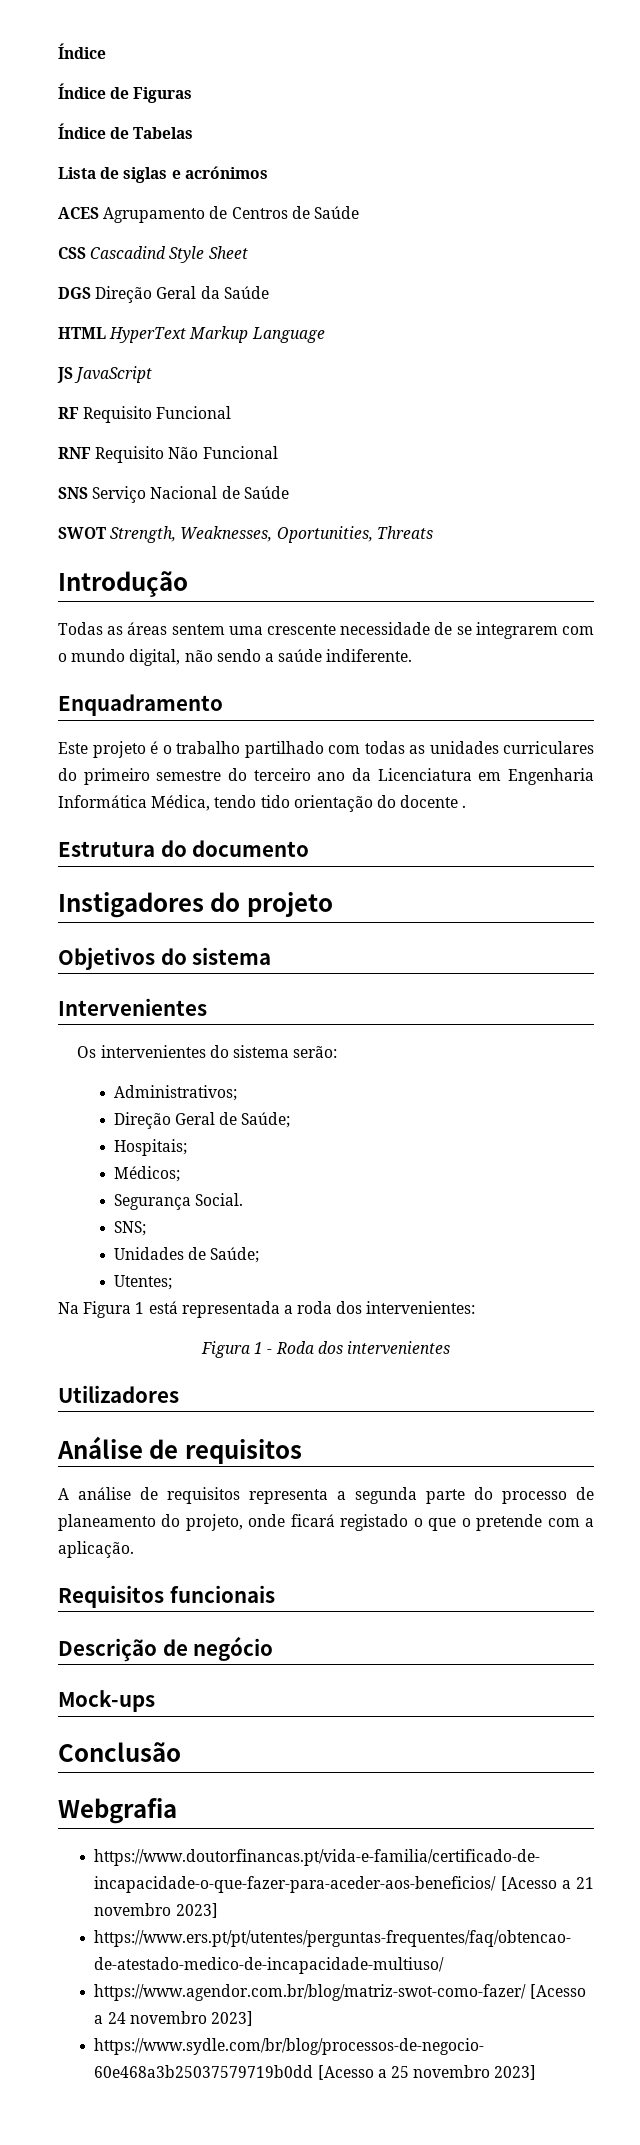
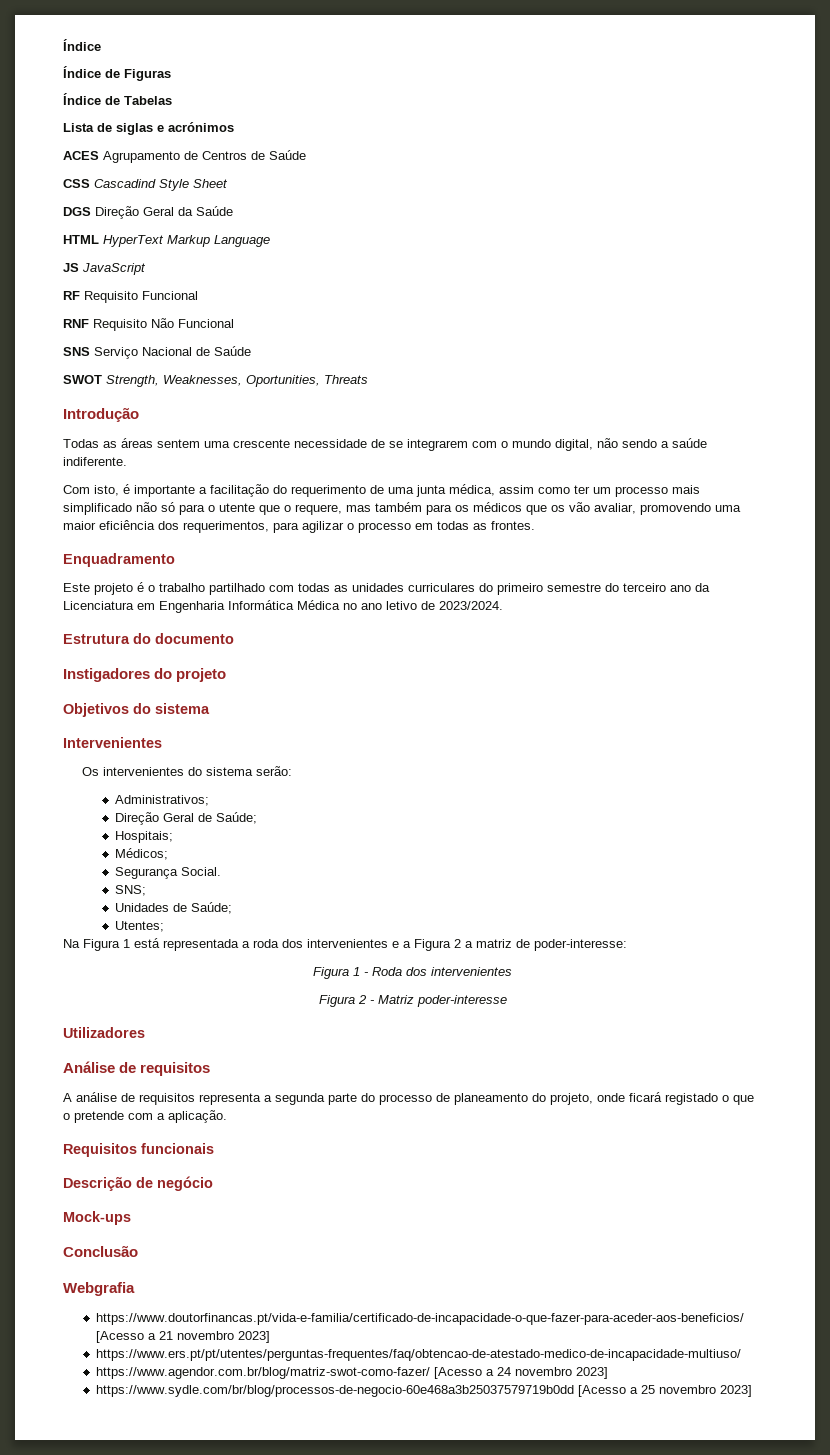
(413, 655) none -> [63,484,700,497] [63,502,741,515] [63,520,535,533] // Com isto, é importante a facilitação do requerimento de uma junta médica, assim como ter um processo mais simplificado não só para o utente que o requere, mas também para os médicos que os vão avaliar, promovendo uma maior eficiência dos requerimentos, para agilizar o processo em todas as frontes.
[151,795,467,812] Médica, tendo tido orientação do docente . -> [297,600,503,610] Médica no ano letivo de 2023/2024.
[366,1301,476,1314] intervenientes: -> [307,939,627,951] intervenientes e a Figura 2 a matriz de poder-interesse:
(450, 1348) none -> [318,995,507,1007] // Figura 2 - Matriz poder-interesse

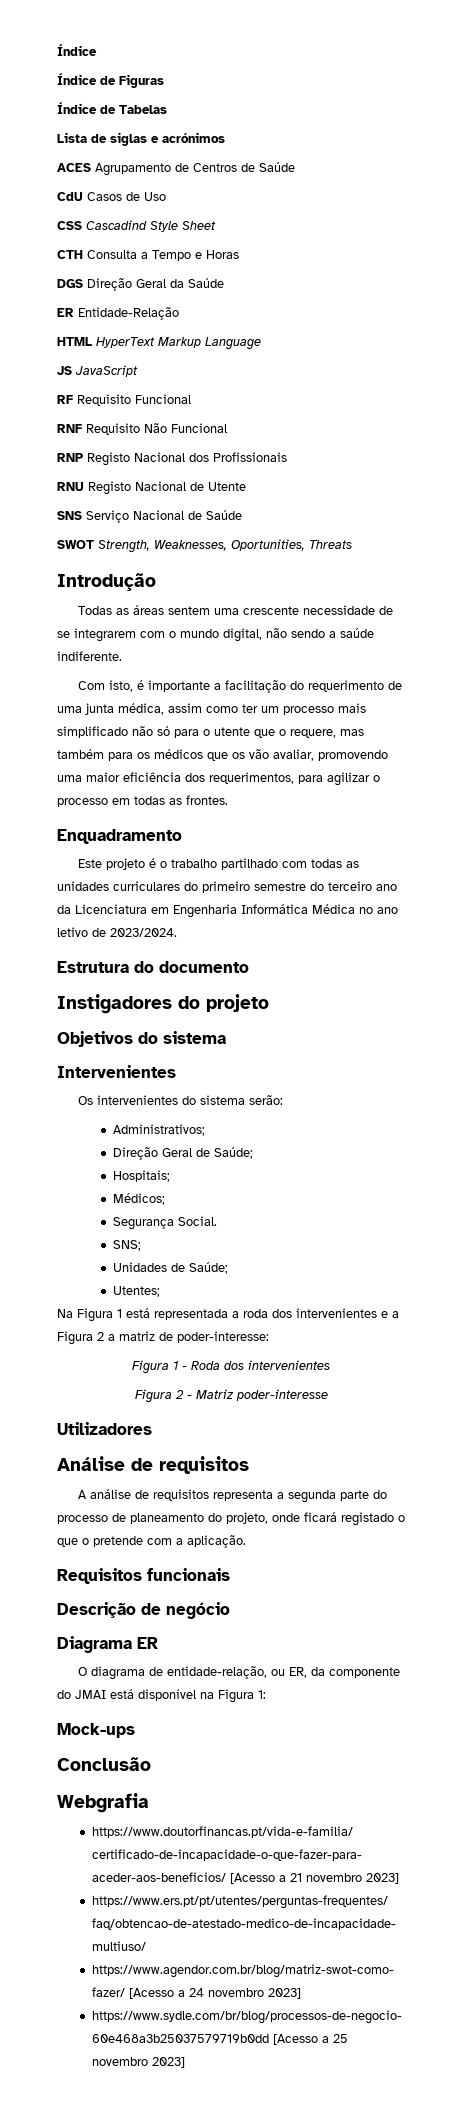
(306, 155) none -> [57,192,166,201] // CdU Casos de Uso
(228, 183) none -> [57,250,239,261] // CTH Consulta a Tempo e Horas
(233, 211) none -> [57,307,179,320] // ER Entidade-Relação
(234, 323) none -> [57,452,287,466] [57,481,246,495] // RNP Registo Nacional dos Profissionais // RNU Registo Nacional de Utente
(213, 1183) none -> [57,1636,158,1653] [78,1666,401,1680] [57,1689,266,1703] // Diagrama ER // O diagrama de entidade-relação, ou ER, da componente do JMAI está disponível na Figura 1:

